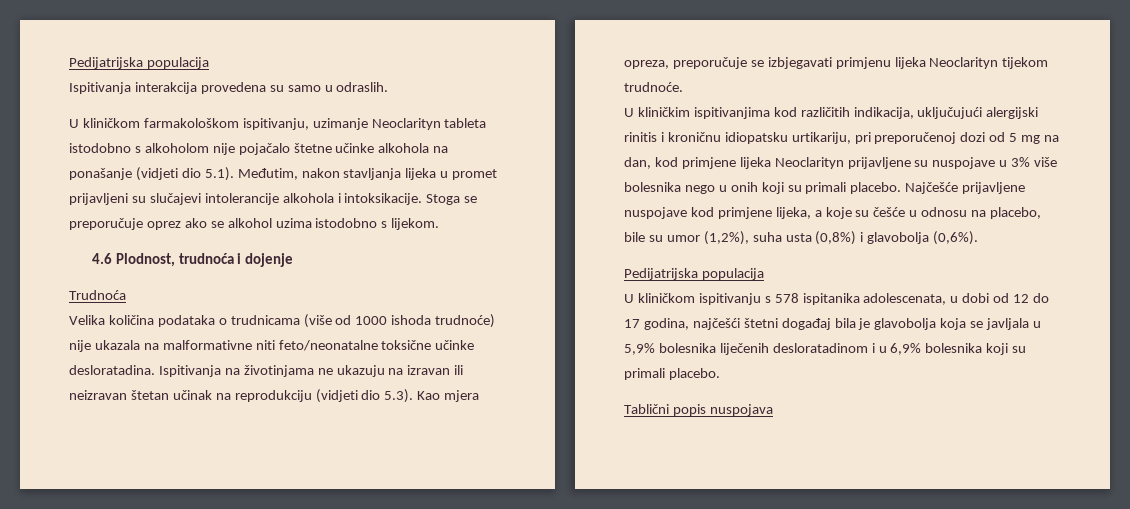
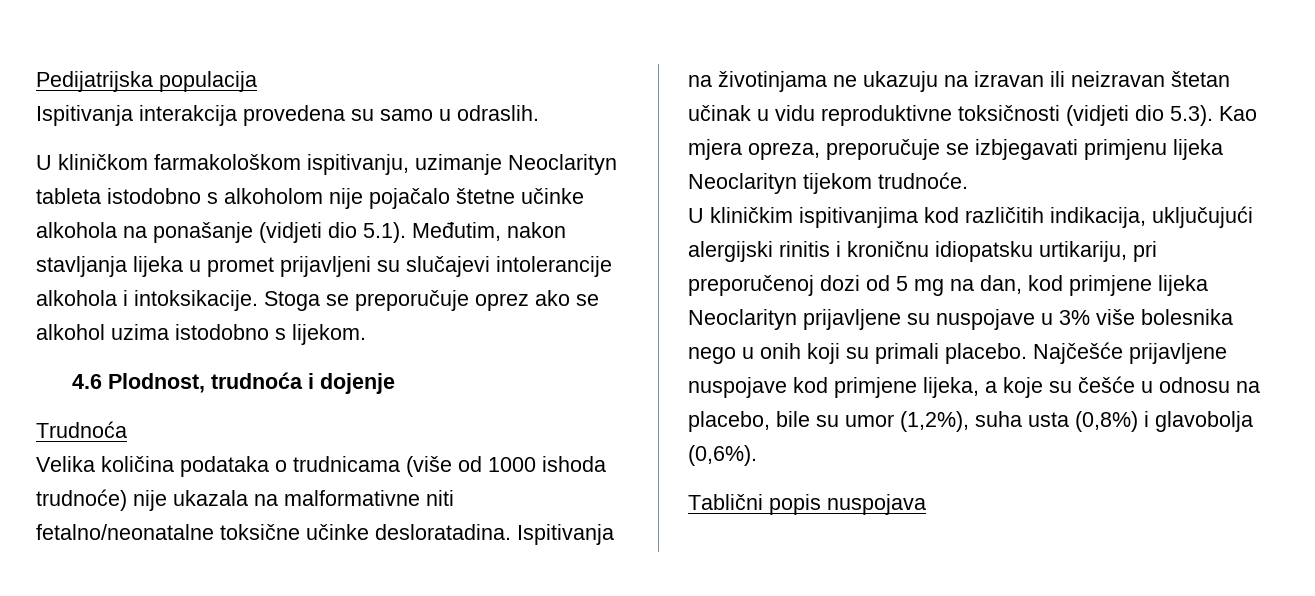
[278,340,378,351] feto/neonatalne -> [36,524,214,540] fetalno/neonatalne
[215,390,312,402] na reprodukciju -> [757,105,1060,126] u vidu reproduktivne toksičnosti
[624,268,764,280] [624,293,1050,305] [624,318,1042,330] [624,343,1027,355] [624,368,720,380] // Pedijatrijska populacija // U kliničkom ispitivanju s 578 ispitanika adolescenata, u dobi od 12 do 17 godina, najčešći štetni događaj bila je glavobolja koja se javljala u 5,9% bolesnika liječenih desloratadinom i u 6,9% bolesnika koji su primali placebo. -> (757, 455) none

